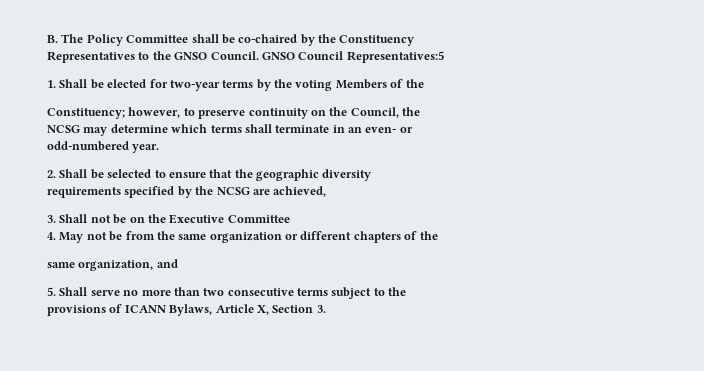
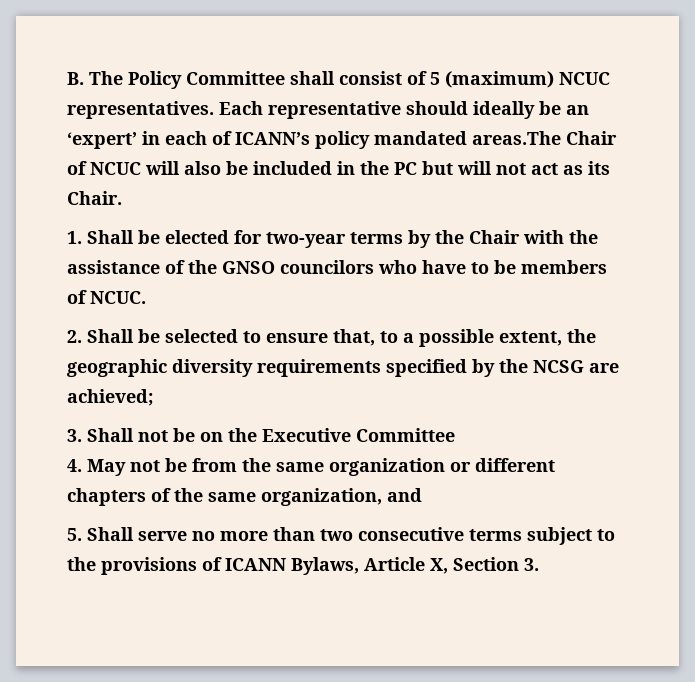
[221,34,415,46] [47,51,444,63] be co-chaired by the Constituency // Representatives to the GNSO Council. GNSO Council Representatives:5 -> [339,71,610,88] [67,101,589,119] [67,131,617,149] [67,161,610,175] [67,191,122,205] consist of 5 (maximum) NCUC representatives. Each representative should ideally be an ‘expert’ in each of ICANN’s policy mandated areas.The Chair of NCUC will also be included in the PC but will not act as its Chair.
[295,79,424,91] [47,107,420,119] [47,124,413,136] [47,141,160,153] voting Members of the // Constituency; however, to preserve continuity on the Council, the // NCSG may determine which terms shall terminate in an even- or // odd-numbered year. -> [469,230,598,244] [67,260,607,274] [67,290,146,304] Chair with the assistance of the GNSO councilors who have to be members of NCUC.
[209,169,233,178] that -> [333,329,562,347] that, to a possible extent,
(372, 175) // -> (253, 368) none
[273,186,327,197] achieved, -> [67,389,153,406] achieved;
(438, 235) // -> (203, 495) none
(407, 291) // -> (96, 564) none

